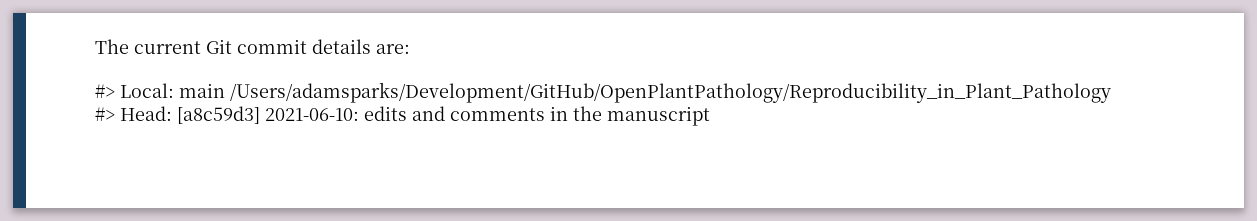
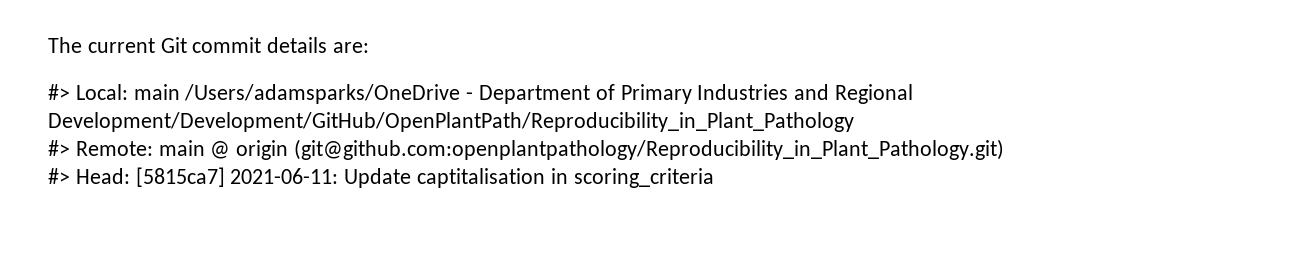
[230,82,1111,103] [95,106,710,126] /Users/adamsparks/Development/GitHub/OpenPlantPathology/Reproducibility_in_Plant_Pathology // #> Head: [a8c59d3] 2021-06-10: edits and comments in the manuscript -> [184,84,914,104] [48,112,854,132] [48,139,1005,160] [48,167,714,188] /Users/adamsparks/OneDrive - Department of Primary Industries and Regional Development/Development/GitHub/OpenPlantPath/Reproducibility_in_Plant_Pathology // #> Remote: main @ origin (git@github.com:openplantpathology/Reproducibility_in_Plant_Pathology.git) // #> Head: [5815ca7] 2021-06-11: Update captitalisation in scoring_criteria

